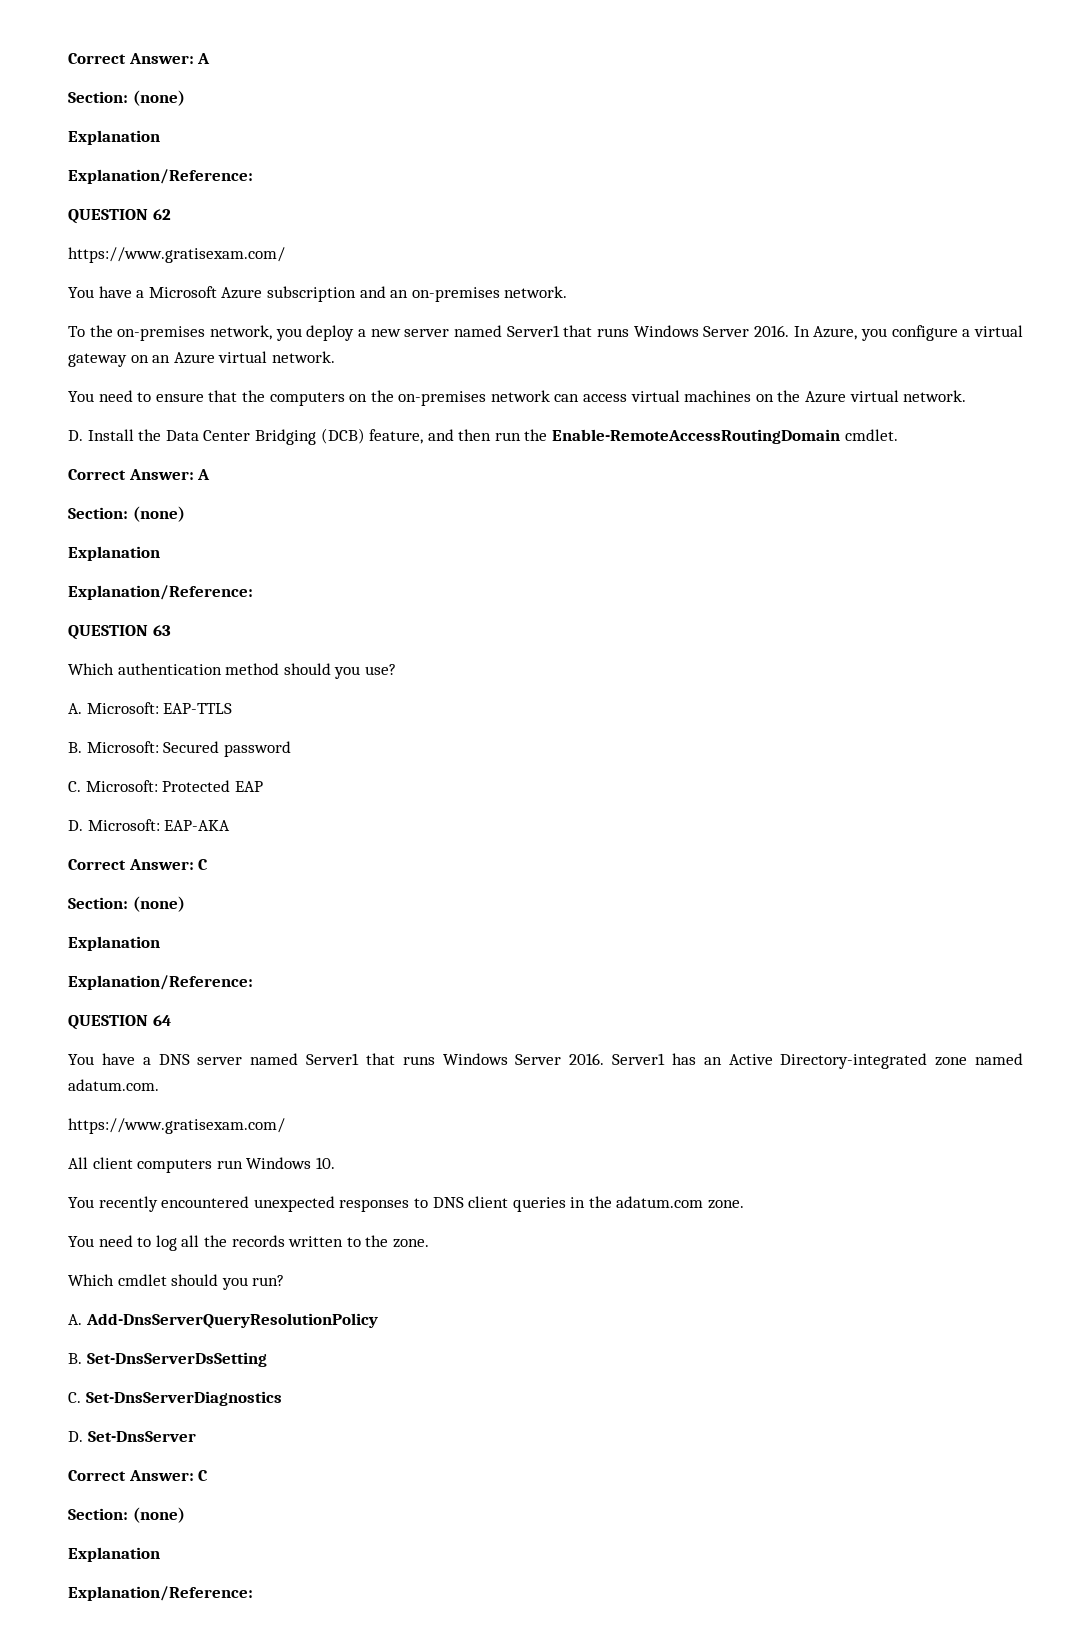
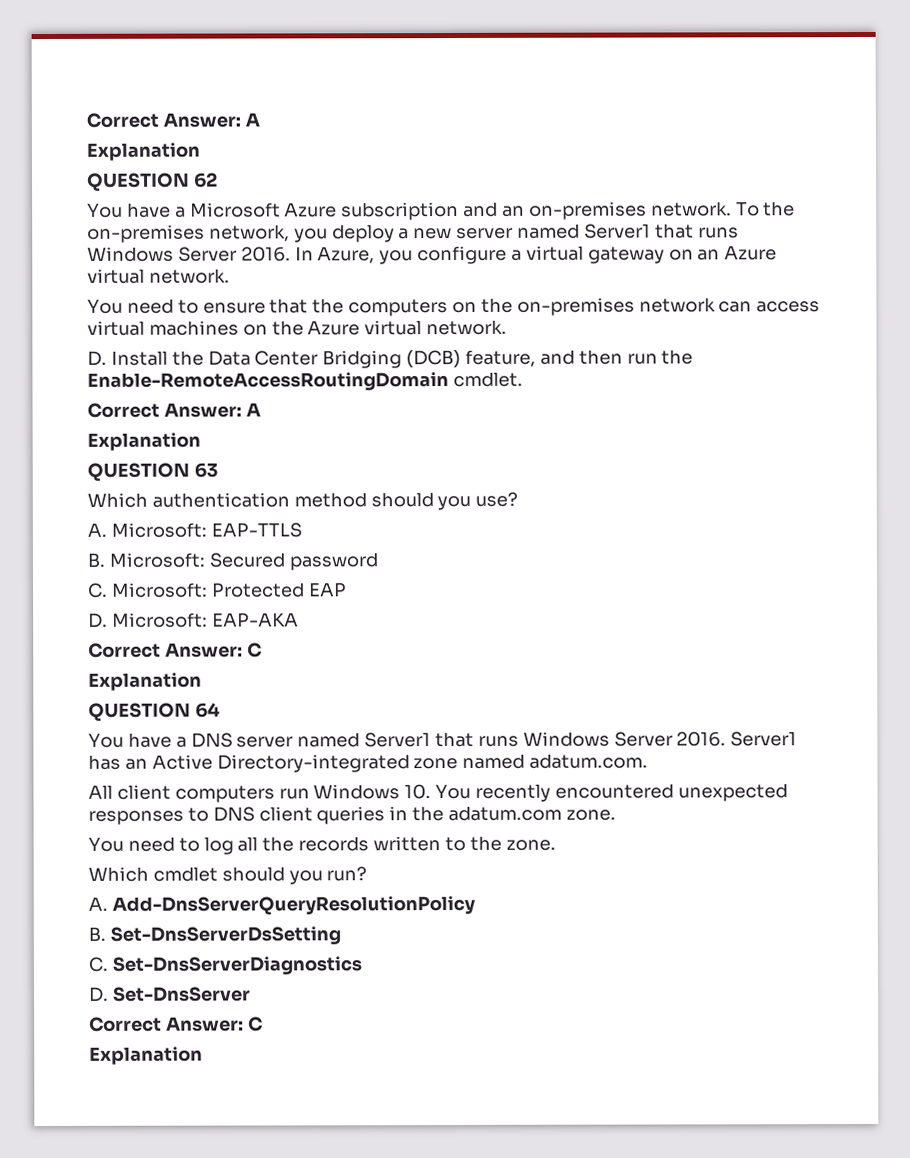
[68,53,211,64] [68,90,185,106] [68,130,160,145] [68,169,253,184] Correct Answer: A // Section: (none) // Explanation // Explanation/Reference: -> [86,112,260,128] [86,142,200,161] Correct Answer: A // Explanation
[68,247,285,263] // https://www.gratisexam.com/ -> (218, 180) none
(568, 292) // -> (732, 209) none
[68,506,185,522] [68,546,160,561] [68,585,253,600] // Section: (none) // Explanation // Explanation/Reference: -> [87,432,201,451] // Explanation
[68,896,185,912] [68,936,160,951] [68,975,253,990] // Section: (none) // Explanation // Explanation/Reference: -> [88,672,202,691] // Explanation
[68,1118,285,1134] // https://www.gratisexam.com/ -> (649, 761) none
(335, 1163) // -> (432, 792) none
[68,1507,185,1523] [68,1547,160,1562] [68,1586,253,1601] // Section: (none) // Explanation // Explanation/Reference: -> [89,1046,203,1065] // Explanation

